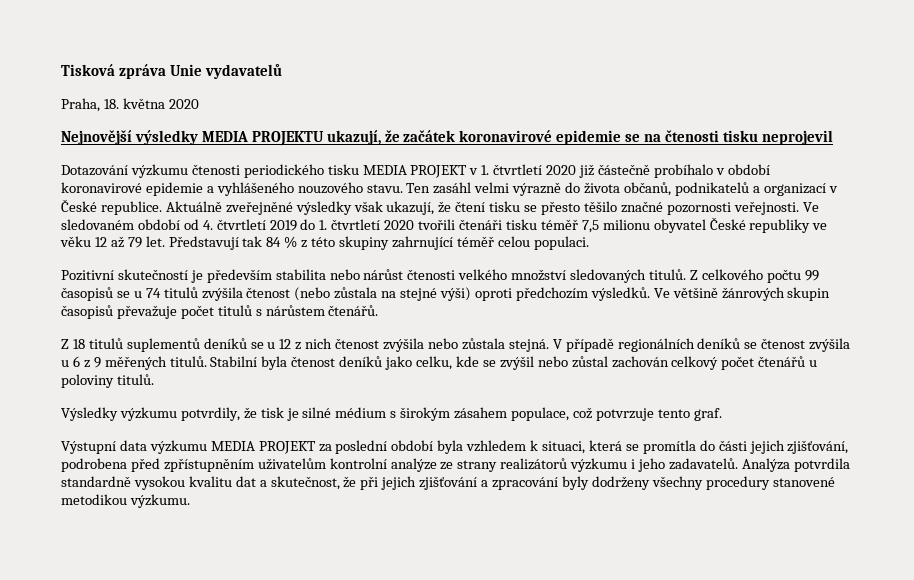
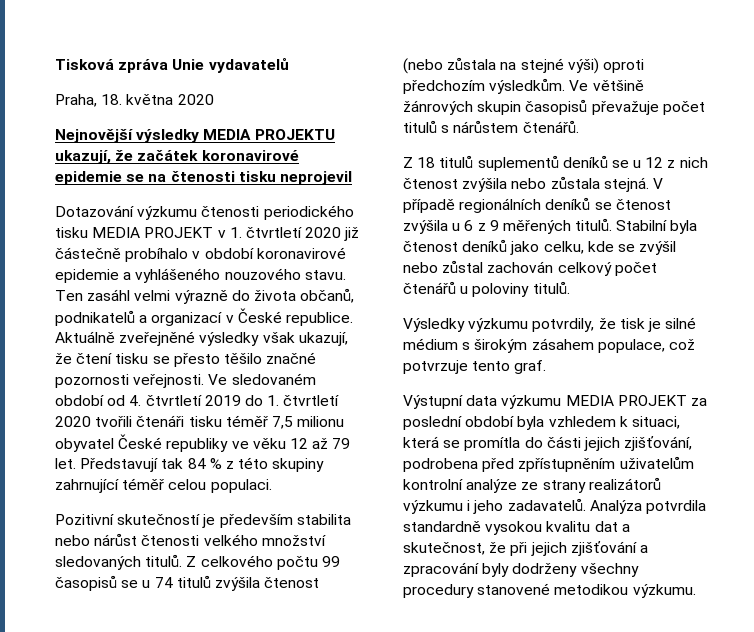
[590,287,650,301] výsledků. -> [489,78,566,94] výsledkům.

